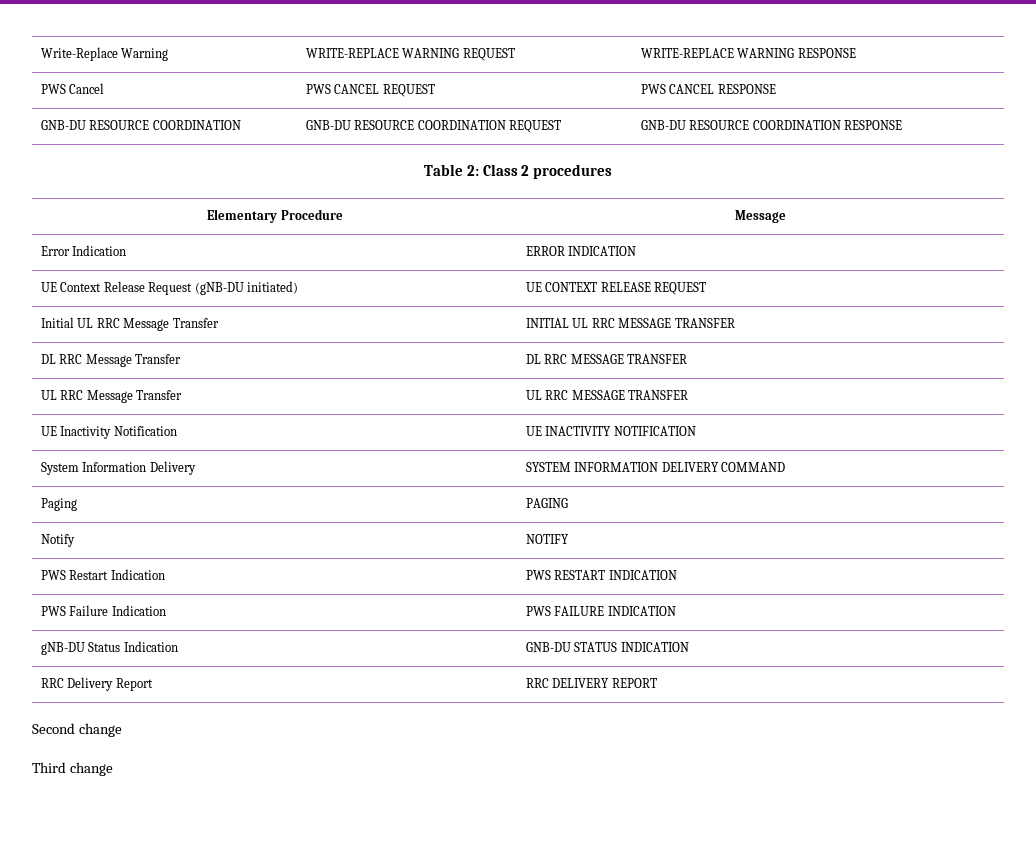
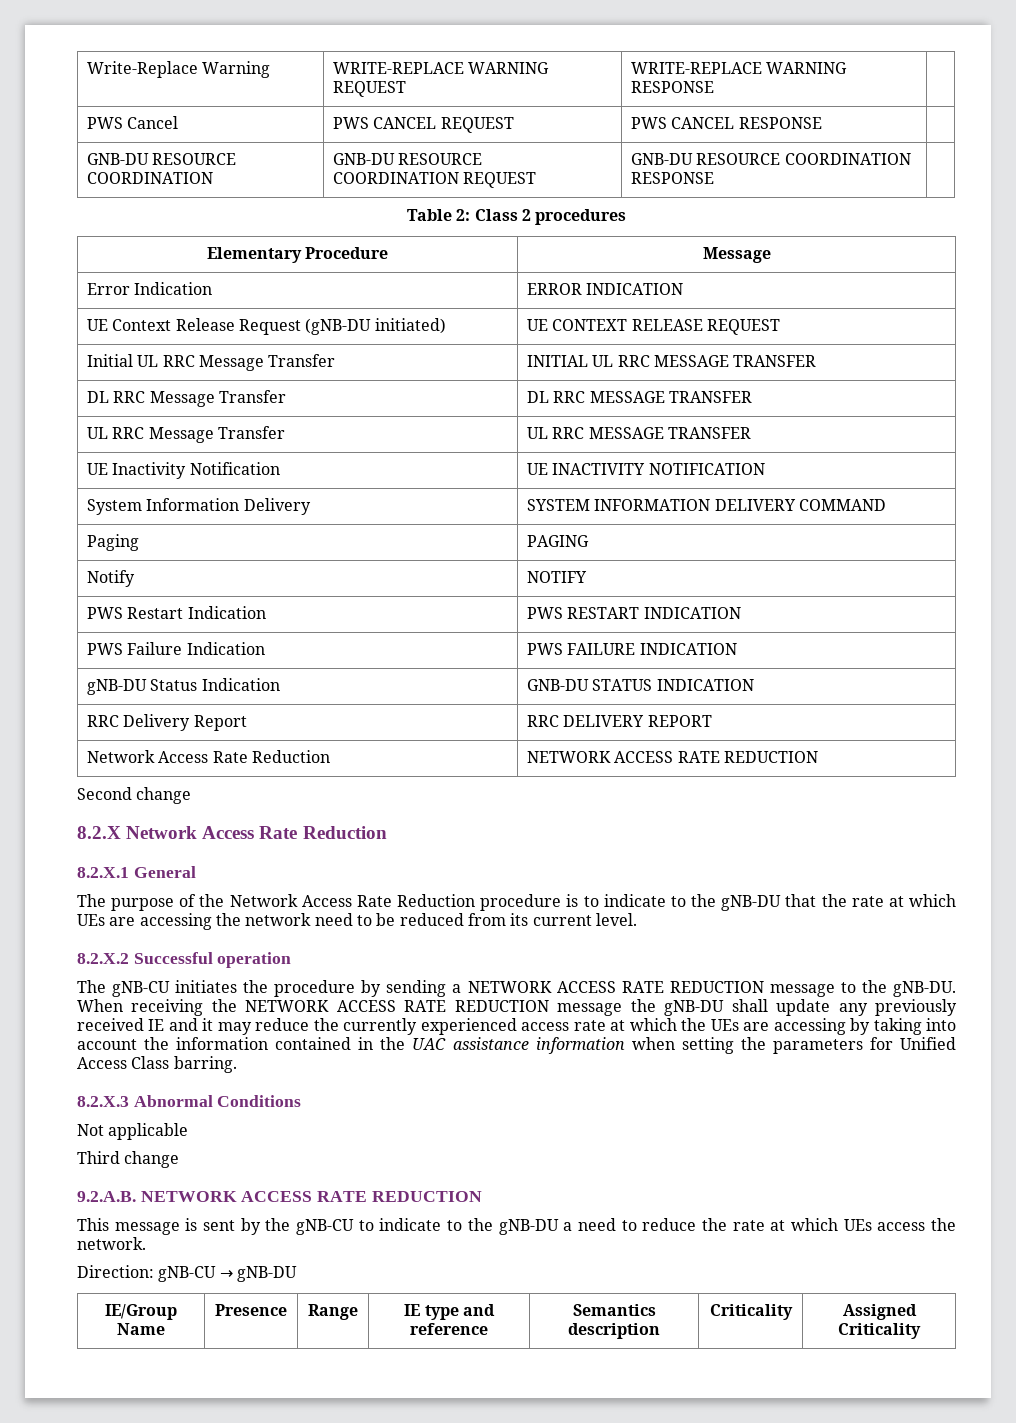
[32,723,122,737] [32,762,113,776] // Second change // Third change -> [87,750,331,763] [527,751,819,763] [77,787,192,804] [77,826,387,839] [77,866,196,878] [77,894,956,911] [77,913,637,930] [77,952,292,968] [77,980,957,997] [77,999,957,1016] [77,1018,957,1035] [77,1037,956,1054] [77,1056,237,1073] [77,1095,302,1107] [77,1123,189,1140] [77,1151,180,1168] [77,1191,482,1202] [77,1218,956,1235] [77,1237,146,1250] [77,1265,297,1282] [105,1304,177,1320] [117,1323,165,1335] [215,1304,287,1316] [308,1304,358,1320] [404,1304,495,1320] [409,1323,488,1335] [572,1304,656,1316] [568,1323,660,1339] [709,1304,793,1320] [842,1304,917,1320] [838,1323,921,1339] // Network Access Rate Reduction | NETWORK ACCESS RATE REDUCTION // Second change // 8.2.X Network Access Rate Reduction // 8.2.X.1 General // The purpose of the Network Access Rate Reduction procedure is to indicate to the gNB-DU that the rate at which UEs are accessing the network need to be reduced from its current level. // 8.2.X.2 Successful operation // The gNB-CU initiates the procedure by sending a NETWORK ACCESS RATE REDUCTION message to the gNB-DU. When receiving the NETWORK ACCESS RATE REDUCTION message the gNB-DU shall update any previously received IE and it may reduce the currently experienced access rate at which the UEs are accessing by taking into account the information contained in the UAC assistance information when setting the parameters for Unified Access Class barring. // 8.2.X.3 Abnormal Conditions // Not applicable // Third change // 9.2.A.B. NETWORK ACCESS RATE REDUCTION // This message is sent by the gNB-CU to indicate to the gNB-DU a need to reduce the rate at which UEs access the network. // Direction: gNB-CU → gNB-DU // IE/Group Name | Presence | Range | IE type and reference | Semantics description | Criticality | Assigned Criticality

